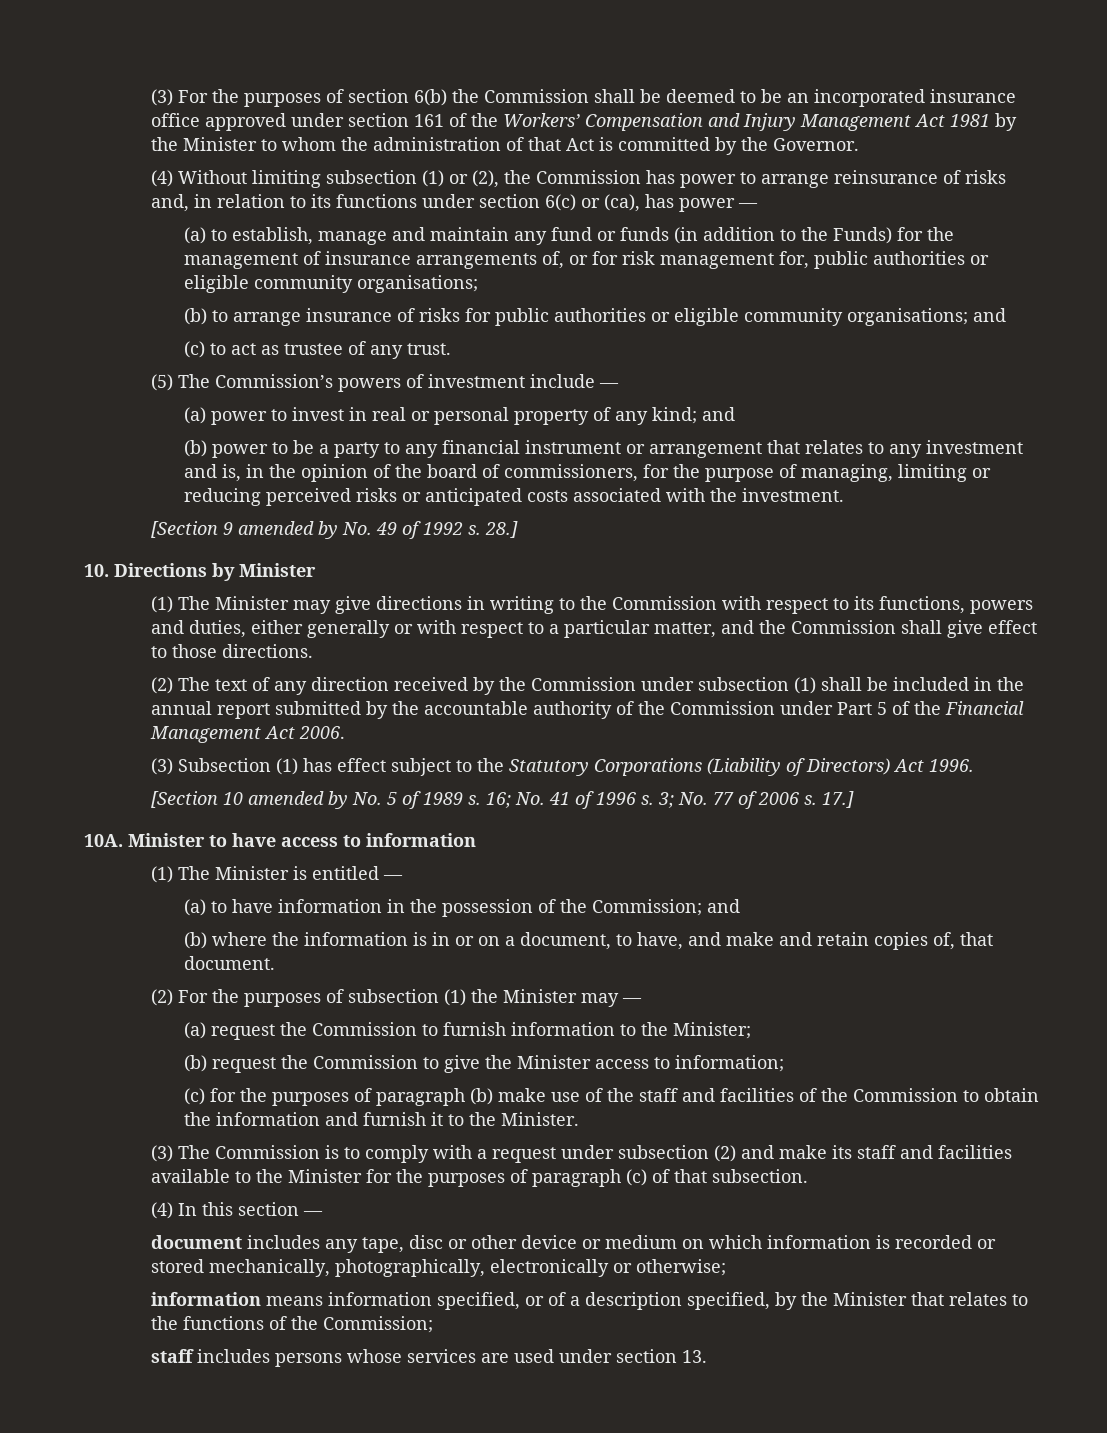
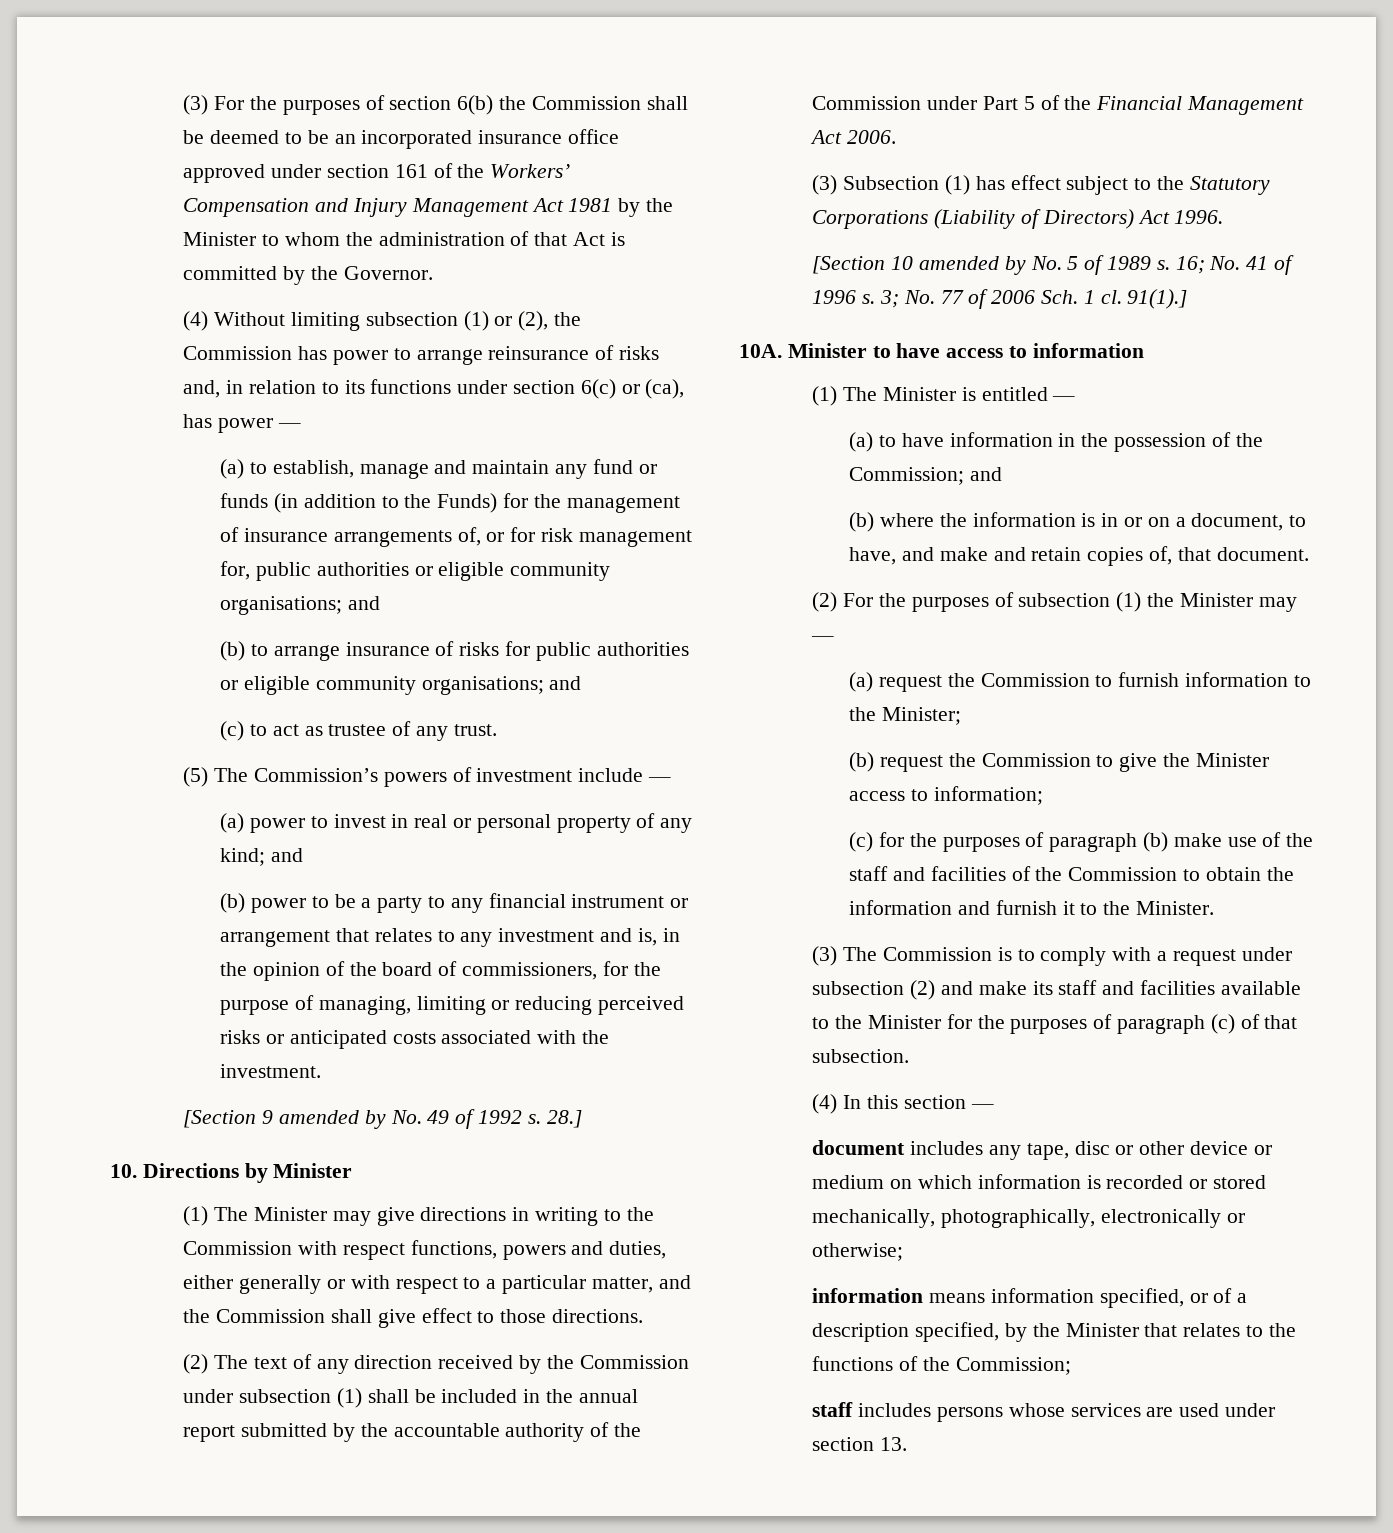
(479, 284) none -> [347,596,380,610] and
[832,596,874,610] to its -> (406, 1251) none
[803,791,854,808] s. 17.] -> [1041,289,1188,309] Sch. 1 cl. 91(1).]

